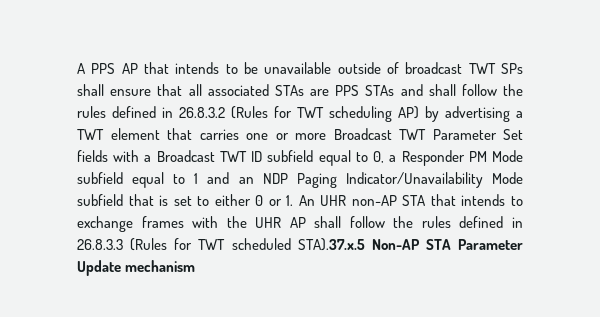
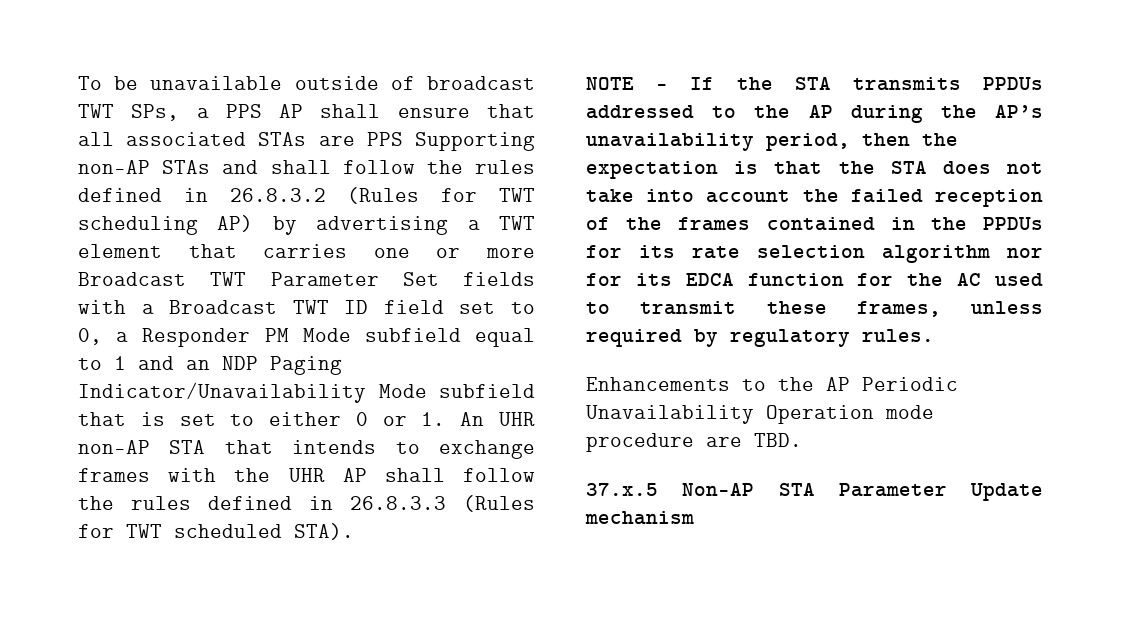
[77,62,238,74] A PPS AP that intends to -> [78,76,102,90] To
[500,63,523,74] SPs -> [131,104,304,121] SPs, a PPS AP
(360, 90) none -> [414,132,535,151] [78,160,150,174] Supporting non-AP
[267,150,351,166] subfield equal -> [383,300,496,314] field set
[297,238,365,251] STA).37.x.5 -> [294,523,354,540] [586,77,1043,91] [586,105,1043,123] [586,133,958,151] [586,161,1043,179] [586,189,1043,207] [586,217,1043,231] [586,245,1043,263] [586,273,1043,286] [586,301,1043,317] [586,329,934,347] [586,377,958,391] [586,405,934,424] [586,433,802,452] [586,483,658,496] STA). // NOTE - If the STA transmits PPDUs addressed to the AP during the AP’s unavailability period, then the expectation is that the STA does not take into account the failed reception of the frames contained in the PPDUs for its rate selection algorithm nor for its EDCA function for the AC used to transmit these frames, unless required by regulatory rules. // Enhancements to the AP Periodic Unavailability Operation mode procedure are TBD. // 37.x.5

